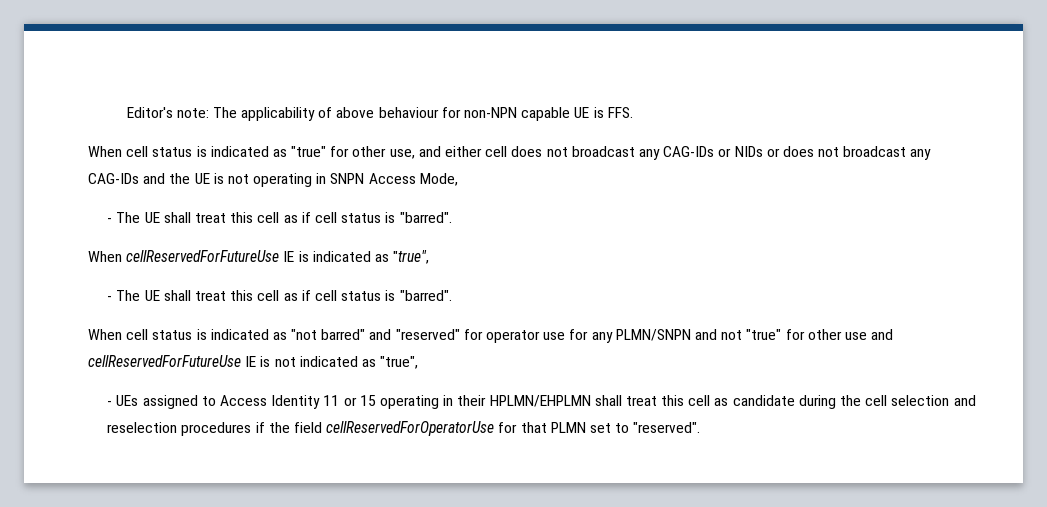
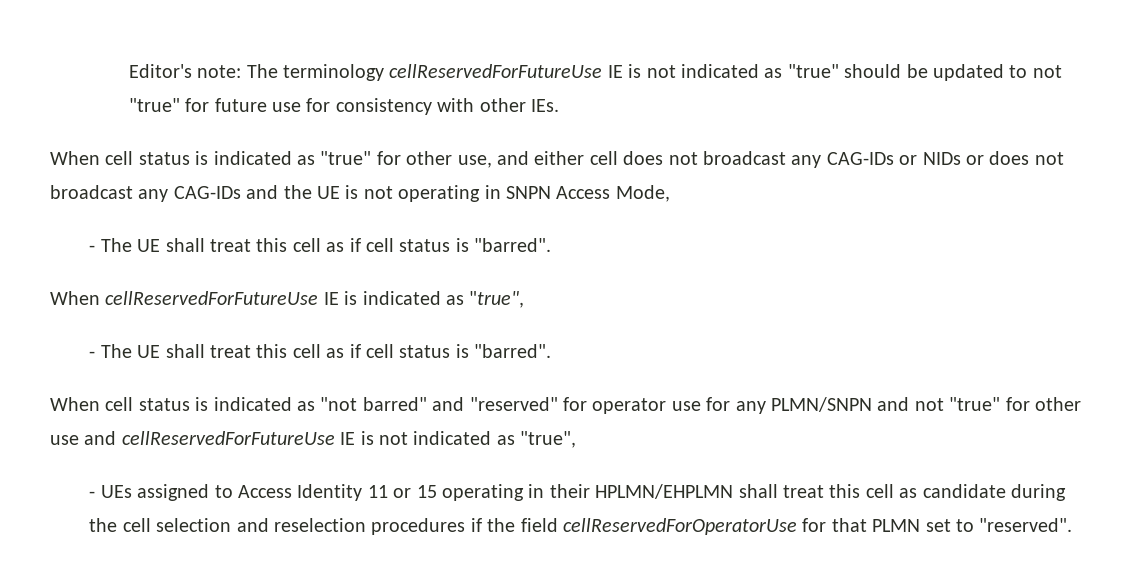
[241,107,633,121] applicability of above behaviour for non-NPN capable UE is FFS. -> [283,64,1062,81] [128,98,560,115] terminology cellReservedForFutureUse IE is not indicated as "true" should be updated to not "true" for future use for consistency with other IEs.

